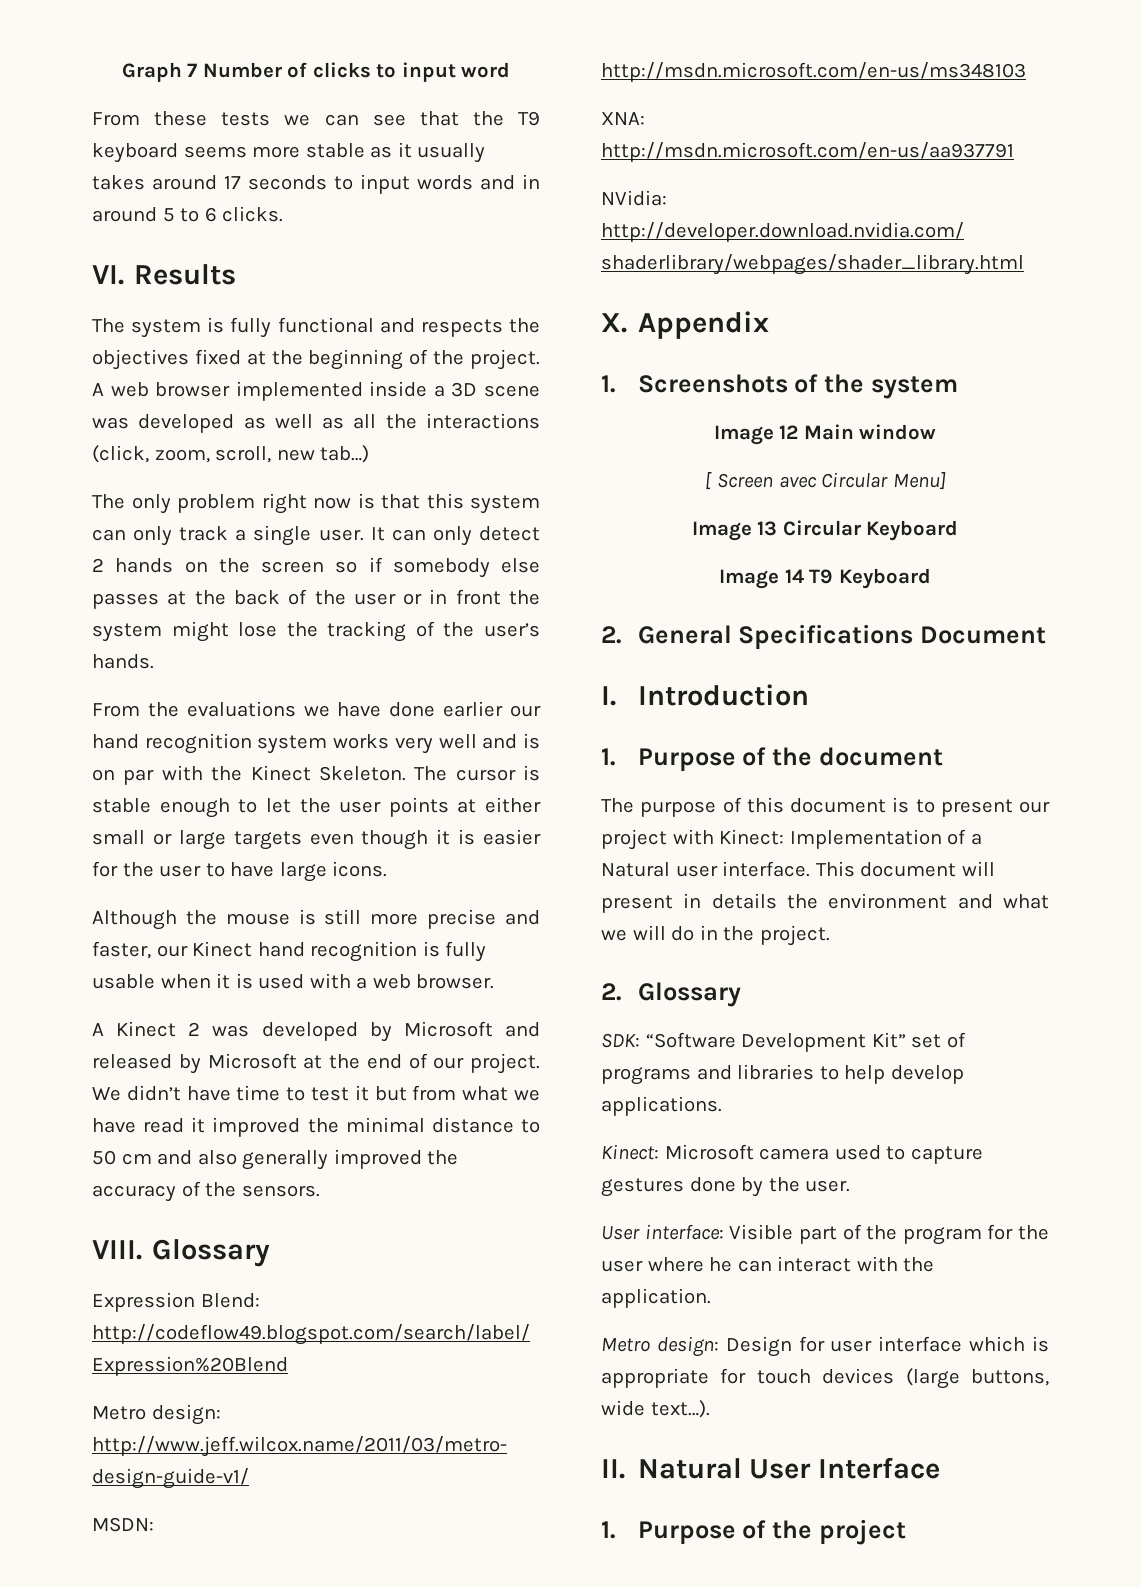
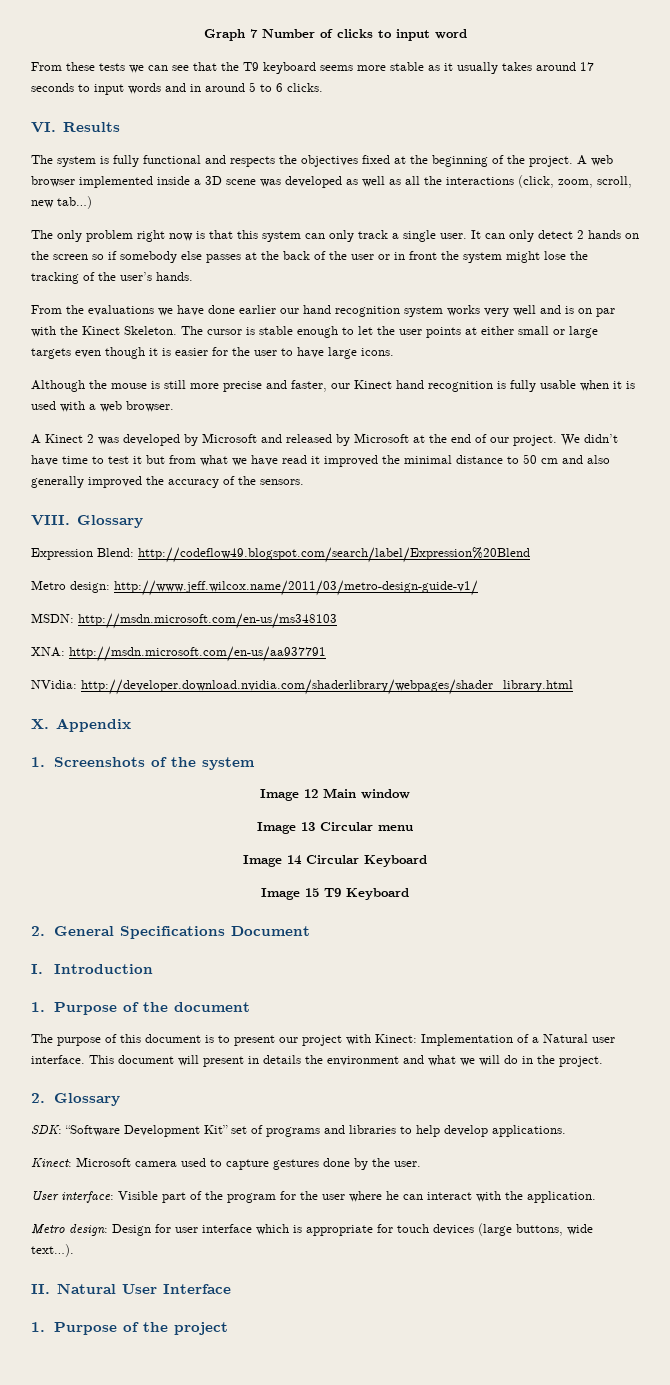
[705,472,946,490] [691,521,778,541] [ Screen avec Circular Menu] // Image 13 -> [257,822,413,834] [243,855,302,867] Image 13 Circular menu // Image 14
[784,569,804,583] 14 -> [305,888,319,897] 15

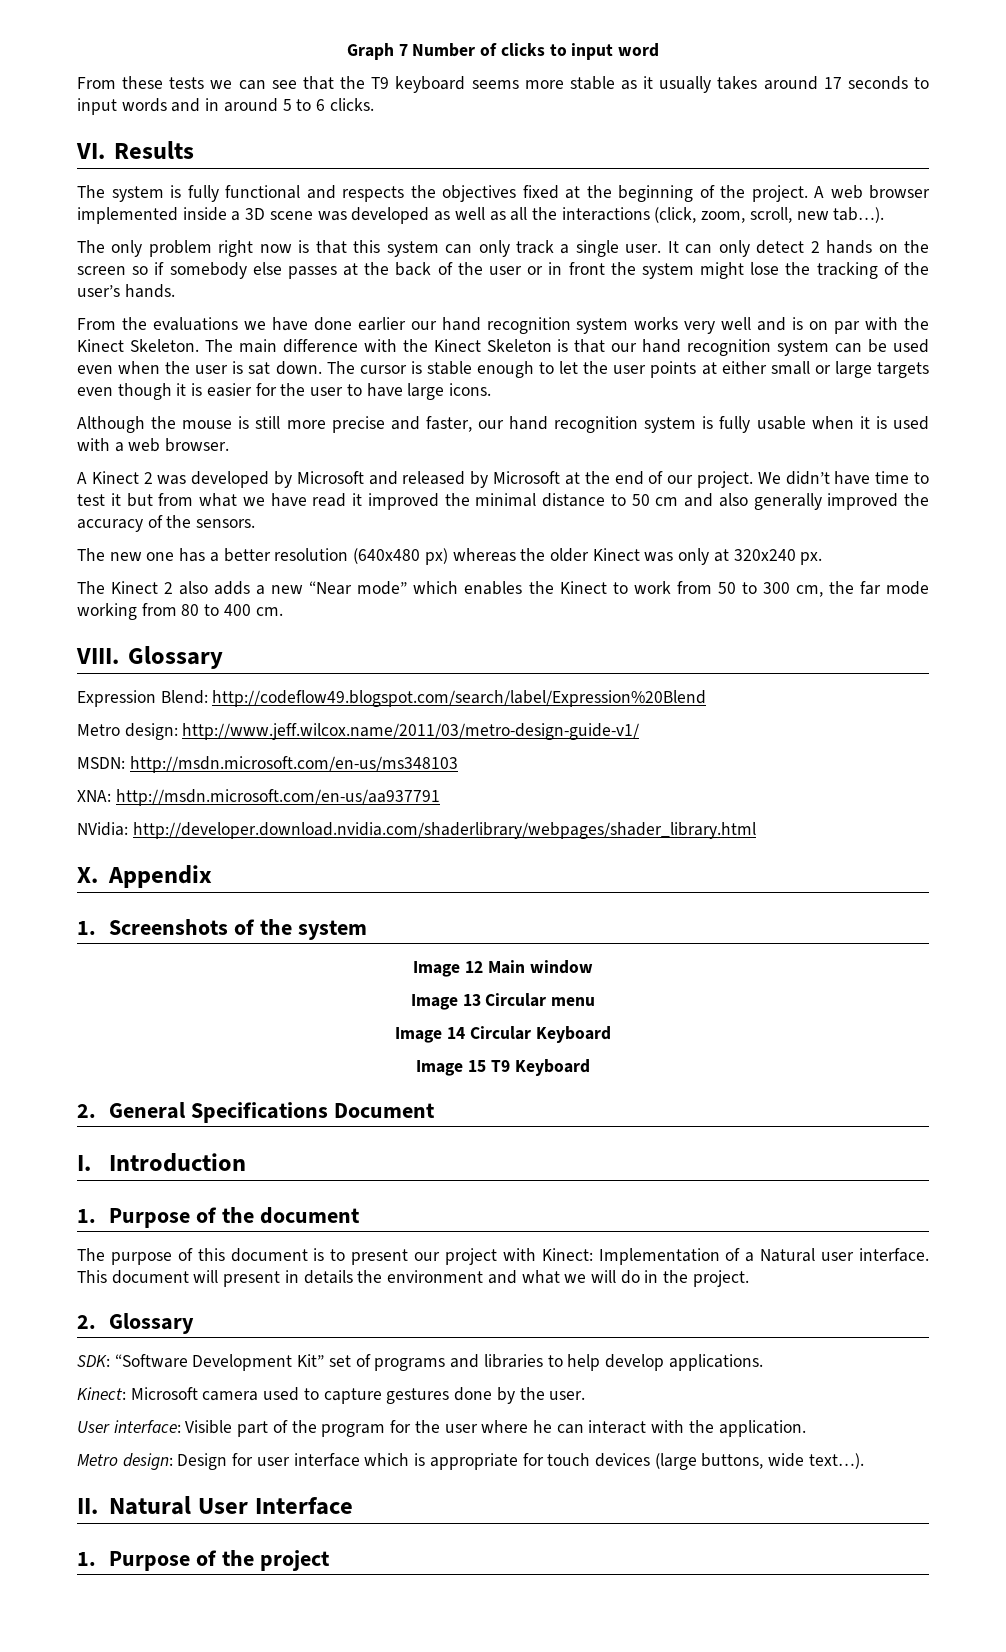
[57,196,92,209] tab…) -> [833,207,885,223] tab…).
(203, 330) none -> [238,339,930,356] [77,361,355,375] main difference with the Kinect Skeleton is that our hand recognition system can be used even when the user is sat down. The
[354,380,493,392] Kinect hand recognition -> [509,416,697,433] hand recognition system
(304, 482) none -> [77,548,823,565] [77,581,929,597] [77,603,283,620] // The new one has a better resolution (640x480 px) whereas the older Kinect was only at 320x240 px. // The Kinect 2 also adds a new “Near mode” which enables the Kinect to work from 50 to 300 cm, the far mode working from 80 to 400 cm.

